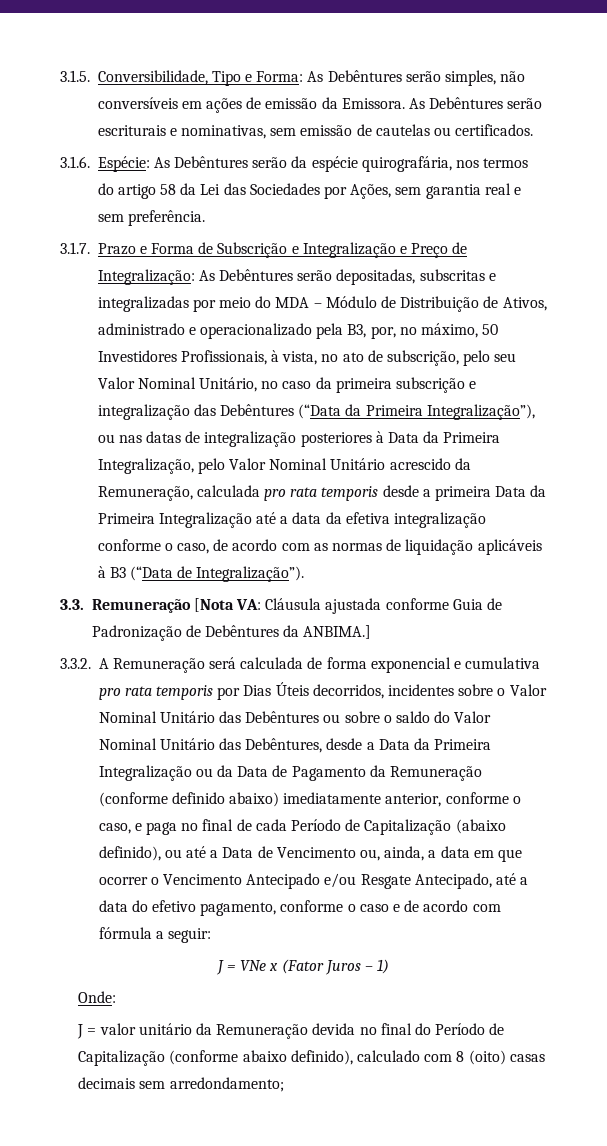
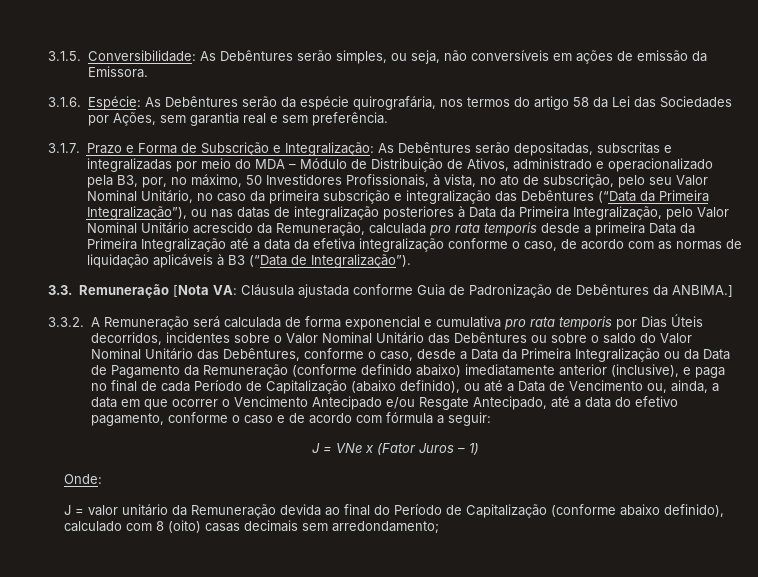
[97,70,304,86] Conversibilidade, Tipo e Forma: -> [87,50,196,62] Conversibilidade:
(497, 78) none -> [390,50,440,64] ou seja,
[409,97,543,109] [97,124,534,139] As Debêntures serão escriturais e nominativas, sem emissão de cautelas ou certificados. -> (148, 72) none
[302,242,468,258] Integralização e Preço de -> (281, 149) none
(323, 745) none -> [303,348,413,361] conforme o caso,
[385,792,521,807] [98,823,131,834] anterior, conforme o caso, -> [558,364,679,377] anterior (inclusive),
[359,1027,377,1035] no -> [324,507,340,516] ao

